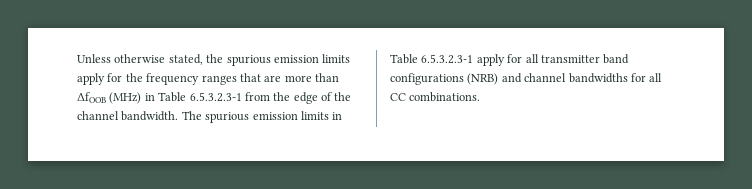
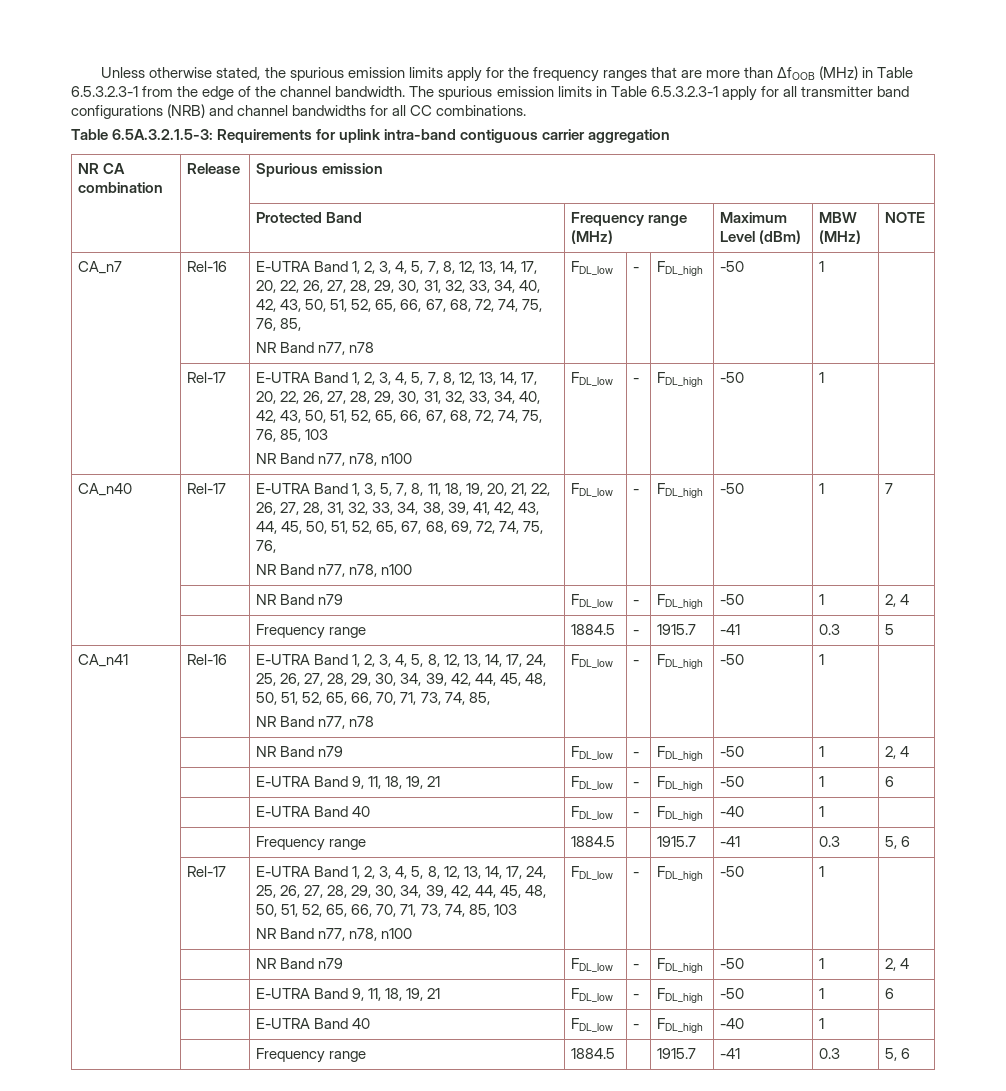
(481, 97) none -> [71,129,671,143] [78,163,126,174] [78,182,164,193] [187,163,241,174] [256,163,384,177] [256,212,363,223] [571,212,688,226] [571,230,614,244] [720,212,788,223] [720,230,802,244] [819,212,858,223] [819,230,862,244] [885,212,926,223] [78,261,123,274] [187,261,228,272] [256,261,537,274] [256,280,540,293] [256,299,542,312] [256,318,302,331] [256,342,375,355] [571,261,614,275] [633,267,640,272] [657,261,704,276] [720,261,745,272] [819,261,825,272] [187,372,227,383] [256,372,537,385] [256,391,540,404] [256,410,542,423] [256,429,329,442] [256,453,413,466] [571,372,614,386] [633,378,640,383] [657,372,704,387] [720,372,745,383] [819,372,825,383] [78,483,133,496] [187,483,227,494] [256,483,550,496] [256,502,539,515] [256,521,543,534] [256,540,277,553] [256,564,413,577] [571,483,614,497] [633,489,640,494] [657,483,704,498] [720,483,745,494] [819,483,825,494] [885,483,894,494] [256,594,344,605] [571,594,614,608] [633,600,640,605] [657,594,704,609] [720,594,745,605] [819,594,825,605] [885,594,910,607] [256,624,367,639] [571,624,616,635] [633,630,640,635] [657,624,697,635] [720,624,741,635] [819,624,841,635] [885,624,895,635] [78,654,129,667] [187,654,228,665] [256,654,546,667] [256,673,546,686] [256,692,490,705] [256,716,375,729] [571,654,614,668] [633,660,640,665] [657,654,704,669] [720,654,745,665] [819,654,825,665] [256,746,344,757] [571,746,614,760] [633,752,640,757] [657,746,704,761] [720,746,745,757] [819,746,825,757] [885,746,910,759] [256,776,441,789] [571,776,614,790] [633,782,640,787] [657,776,704,791] [720,776,745,787] [819,776,825,787] [885,776,895,787] [256,806,371,817] [571,806,614,820] [633,812,640,817] [657,806,704,821] [720,806,745,817] [819,806,825,817] [256,836,367,851] [571,836,616,847] [657,836,697,847] [720,836,741,847] [819,836,841,847] [885,836,911,849] [187,866,227,877] [256,866,546,879] [256,885,546,898] [256,904,517,917] [256,928,413,941] [571,866,614,880] [633,872,640,877] [657,866,704,881] [720,866,745,877] [819,866,825,877] [256,958,344,969] [571,958,614,972] [633,964,640,969] [657,958,704,973] [720,958,745,969] [819,958,825,969] [885,958,910,971] [256,988,441,1001] [571,988,614,1002] [633,994,640,999] [657,988,704,1003] [720,988,745,999] [819,988,825,999] [885,988,895,999] [256,1018,371,1029] [571,1018,614,1032] [633,1024,640,1029] [657,1018,704,1033] [720,1018,745,1029] [819,1018,825,1029] [256,1048,367,1063] [571,1048,616,1059] [657,1048,697,1059] [720,1048,741,1059] [819,1048,841,1059] [885,1048,911,1061] // Table 6.5A.3.2.1.5-3: Requirements for uplink intra-band contiguous carrier aggregation // NR CA combination | Release | Spurious emission // | | Protected Band | Frequency range (MHz) | Maximum Level (dBm) | MBW (MHz) | NOTE // CA_n7 | Rel-16 | E-UTRA Band 1, 2, 3, 4, 5, 7, 8, 12, 13, 14, 17, 20, 22, 26, 27, 28, 29, 30, 31, 32, 33, 34, 40, 42, 43, 50, 51, 52, 65, 66, 67, 68, 72, 74, 75, 76, 85, // NR Band n77, n78 | FDL_low | - | FDL_high | -50 | 1 | // | Rel-17 | E-UTRA Band 1, 2, 3, 4, 5, 7, 8, 12, 13, 14, 17, 20, 22, 26, 27, 28, 29, 30, 31, 32, 33, 34, 40, 42, 43, 50, 51, 52, 65, 66, 67, 68, 72, 74, 75, 76, 85, 103 // NR Band n77, n78, n100 | FDL_low | - | FDL_high | -50 | 1 | // CA_n40 | Rel-17 | E-UTRA Band 1, 3, 5, 7, 8, 11, 18, 19, 20, 21, 22, 26, 27, 28, 31, 32, 33, 34, 38, 39, 41, 42, 43, 44, 45, 50, 51, 52, 65, 67, 68, 69, 72, 74, 75, 76, // NR Band n77, n78, n100 | FDL_low | - | FDL_high | -50 | 1 | 7 // | | NR Band n79 | FDL_low | - | FDL_high | -50 | 1 | 2, 4 // | | Frequency range | 1884.5 | - | 1915.7 | -41 | 0.3 | 5 // CA_n41 | Rel-16 | E-UTRA Band 1, 2, 3, 4, 5, 8, 12, 13, 14, 17, 24, 25, 26, 27, 28, 29, 30, 34, 39, 42, 44, 45, 48, 50, 51, 52, 65, 66, 70, 71, 73, 74, 85, // NR Band n77, n78 | FDL_low | - | FDL_high | -50 | 1 | // | | NR Band n79 | FDL_low | - | FDL_high | -50 | 1 | 2, 4 // | | E-UTRA Band 9, 11, 18, 19, 21 | FDL_low | - | FDL_high | -50 | 1 | 6 // | | E-UTRA Band 40 | FDL_low | - | FDL_high | -40 | 1 | // | | Frequency range | 1884.5 | | 1915.7 | -41 | 0.3 | 5, 6 // | Rel-17 | E-UTRA Band 1, 2, 3, 4, 5, 8, 12, 13, 14, 17, 24, 25, 26, 27, 28, 29, 30, 34, 39, 42, 44, 45, 48, 50, 51, 52, 65, 66, 70, 71, 73, 74, 85, 103 // NR Band n77, n78, n100 | FDL_low | - | FDL_high | -50 | 1 | // | | NR Band n79 | FDL_low | - | FDL_high | -50 | 1 | 2, 4 // | | E-UTRA Band 9, 11, 18, 19, 21 | FDL_low | - | FDL_high | -50 | 1 | 6 // | | E-UTRA Band 40 | FDL_low | - | FDL_high | -40 | 1 | // | | Frequency range | 1884.5 | | 1915.7 | -41 | 0.3 | 5, 6

